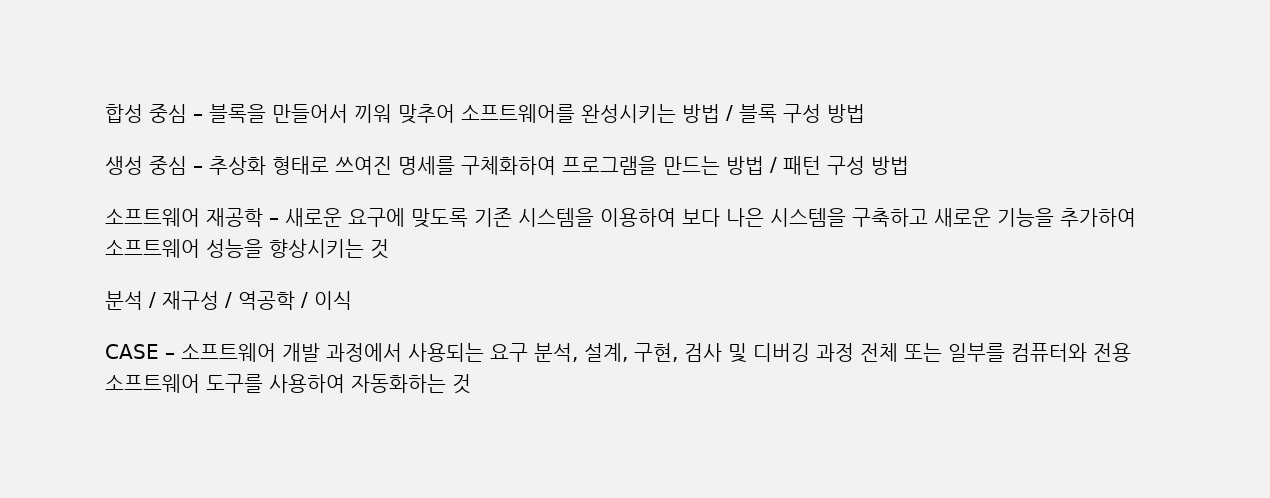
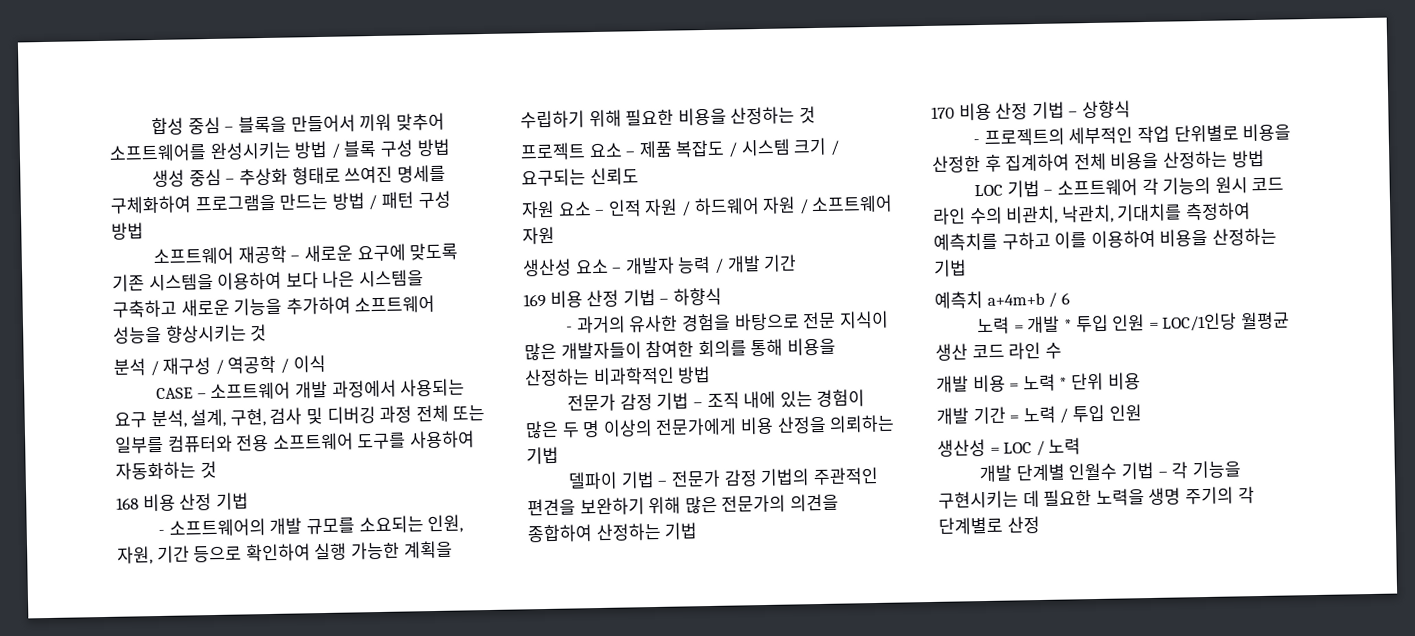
(471, 384) none -> [116,492,249,512] [158,514,464,537] [117,540,453,565] [520,106,816,129] [520,137,840,161] [521,167,639,187] [521,194,894,219] [522,226,555,245] [522,254,798,277] [523,287,722,308] [566,310,889,334] [524,337,836,361] [524,365,712,387] [567,389,866,412] [525,414,896,439] [526,446,559,465] [568,466,879,490] [527,493,839,517] [527,522,699,543] [931,100,1131,121] [973,123,1292,146] [932,149,1265,173] [974,176,1285,198] [933,202,1251,225] [933,227,1277,251] [933,259,967,277] [934,291,1070,309] [977,311,1290,335] [935,341,1062,361] [936,372,1141,393] [936,404,1142,425] [937,437,1082,457] [979,460,1241,483] [938,486,1255,509] [938,516,1040,535] // 168 비용 산정 기법 // - 소프트웨어의 개발 규모를 소요되는 인원, 자원, 기간 등으로 확인하여 실행 가능한 계획을 수립하기 위해 필요한 비용을 산정하는 것 // 프로젝트 요소 – 제품 복잡도 / 시스템 크기 / 요구되는 신뢰도 // 자원 요소 – 인적 자원 / 하드웨어 자원 / 소프트웨어 자원 // 생산성 요소 – 개발자 능력 / 개발 기간 // 169 비용 산정 기법 – 하향식 // - 과거의 유사한 경험을 바탕으로 전문 지식이 많은 개발자들이 참여한 회의를 통해 비용을 산정하는 비과학적인 방법 // 전문가 감정 기법 – 조직 내에 있는 경험이 많은 두 명 이상의 전문가에게 비용 산정을 의뢰하는 기법 // 델파이 기법 – 전문가 감정 기법의 주관적인 편견을 보완하기 위해 많은 전문가의 의견을 종합하여 산정하는 기법 // 170 비용 산정 기법 – 상향식 // - 프로젝트의 세부적인 작업 단위별로 비용을 산정한 후 집계하여 전체 비용을 산정하는 방법 // LOC 기법 – 소프트웨어 각 기능의 원시 코드 라인 수의 비관치, 낙관치, 기대치를 측정하여 예측치를 구하고 이를 이용하여 비용을 산정하는 기법 // 예측치 a+4m+b / 6 // 노력 = 개발 * 투입 인원 = LOC/1인당 월평균 생산 코드 라인 수 // 개발 비용 = 노력 * 단위 비용 // 개발 기간 = 노력 / 투입 인원 // 생산성 = LOC / 노력 // 개발 단계별 인월수 기법 – 각 기능을 구현시키는 데 필요한 노력을 생명 주기의 각 단계별로 산정

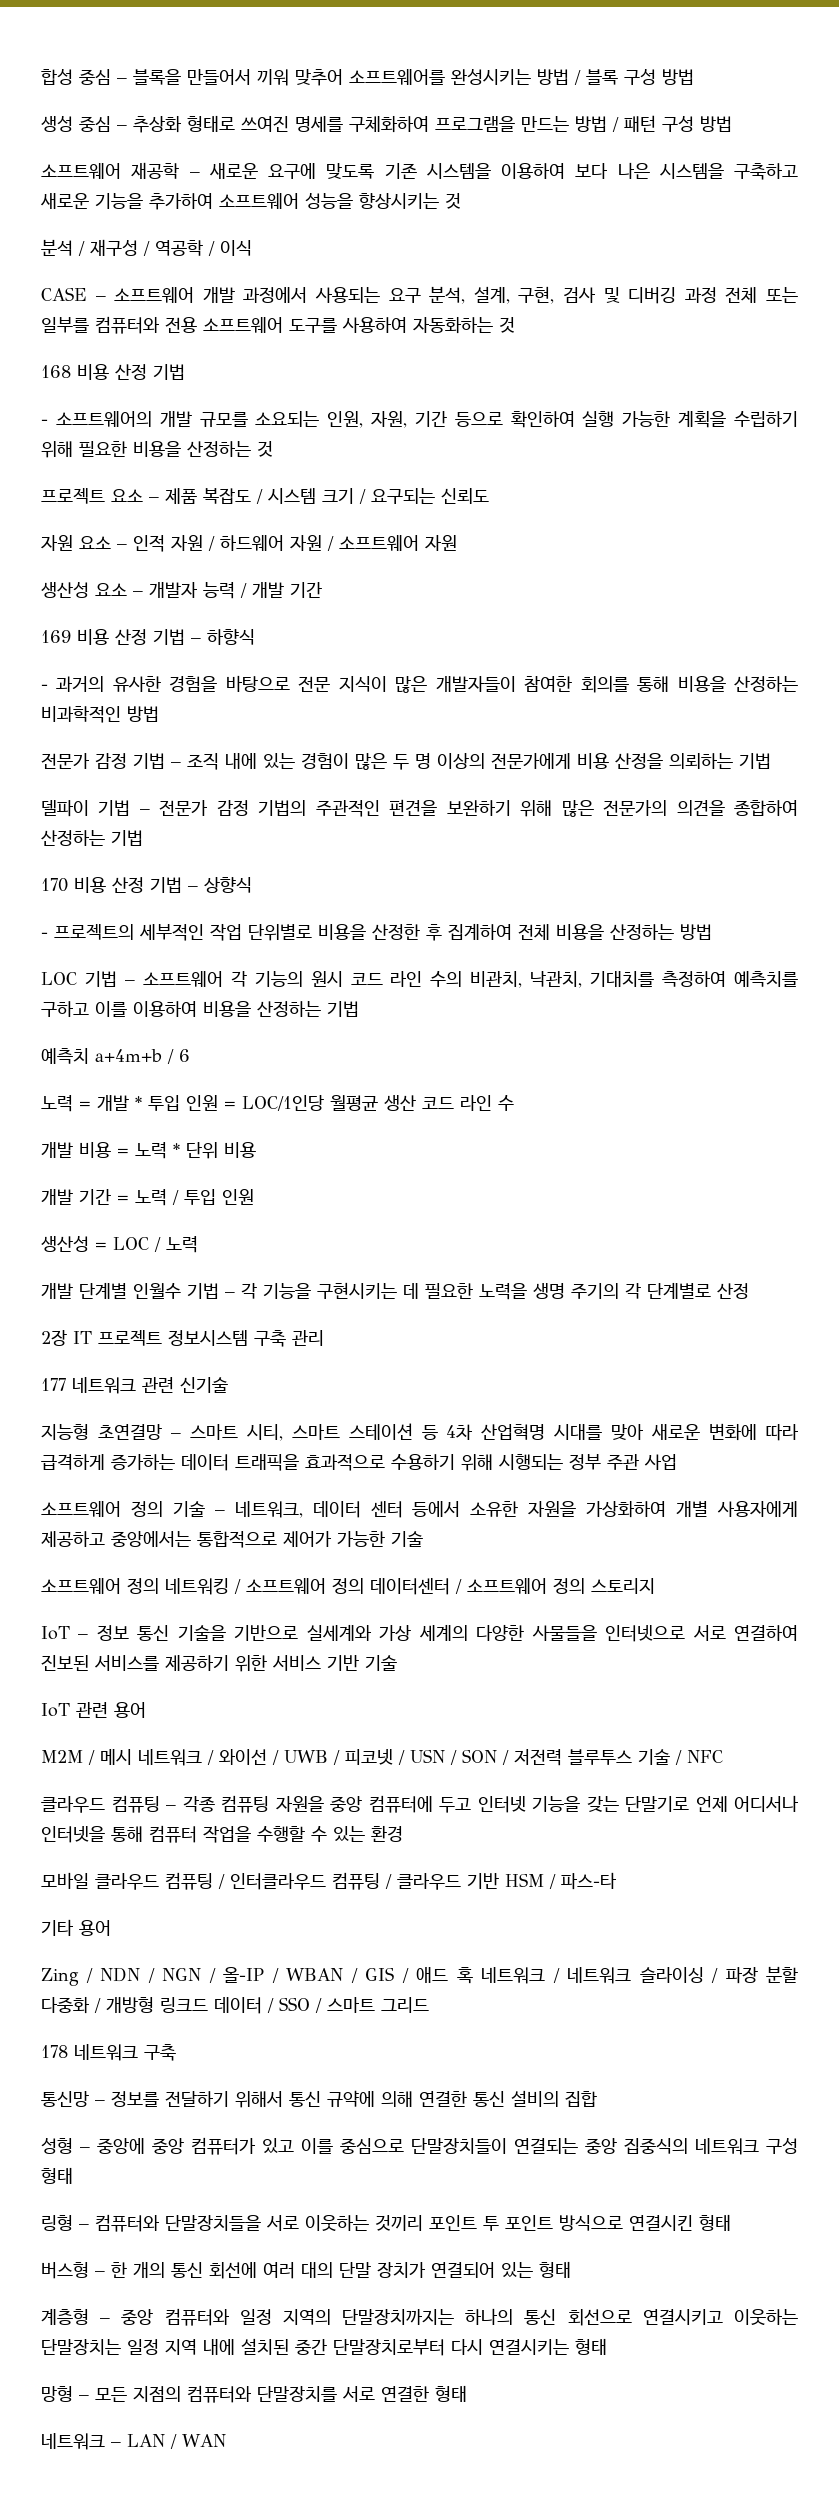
(1040, 525) none -> [41,1330,324,1347] [41,1377,228,1394] [41,1423,800,1441] [41,1454,677,1471] [41,1500,798,1518] [41,1531,423,1548] [41,1578,655,1595] [41,1624,798,1642] [41,1655,397,1672] [41,1702,146,1718] [41,1749,723,1766] [41,1795,799,1813] [41,1825,403,1843] [41,1872,617,1890] [41,1919,111,1936] [41,1966,798,1986] [41,1996,429,2014] [41,2044,176,2061] [41,2090,597,2108] [41,2137,798,2155] [41,2167,73,2184] [41,2214,731,2232] [41,2261,571,2279] [41,2308,798,2326] [41,2338,607,2356] [41,2385,467,2403] [41,2433,226,2450] // 2장 IT 프로젝트 정보시스템 구축 관리 // 177 네트워크 관련 신기술 // 지능형 초연결망 – 스마트 시티, 스마트 스테이션 등 4차 산업혁명 시대를 맞아 새로운 변화에 따라 급격하게 증가하는 데이터 트래픽을 효과적으로 수용하기 위해 시행되는 정부 주관 사업 // 소프트웨어 정의 기술 – 네트워크, 데이터 센터 등에서 소유한 자원을 가상화하여 개별 사용자에게 제공하고 중앙에서는 통합적으로 제어가 가능한 기술 // 소프트웨어 정의 네트워킹 / 소프트웨어 정의 데이터센터 / 소프트웨어 정의 스토리지 // IoT – 정보 통신 기술을 기반으로 실세계와 가상 세계의 다양한 사물들을 인터넷으로 서로 연결하여 진보된 서비스를 제공하기 위한 서비스 기반 기술 // IoT 관련 용어 // M2M / 메시 네트워크 / 와이선 / UWB / 피코넷 / USN / SON / 저전력 블루투스 기술 / NFC // 클라우드 컴퓨팅 – 각종 컴퓨팅 자원을 중앙 컴퓨터에 두고 인터넷 기능을 갖는 단말기로 언제 어디서나 인터넷을 통해 컴퓨터 작업을 수행할 수 있는 환경 // 모바일 클라우드 컴퓨팅 / 인터클라우드 컴퓨팅 / 클라우드 기반 HSM / 파스-타 // 기타 용어 // Zing / NDN / NGN / 올-IP / WBAN / GIS / 애드 혹 네트워크 / 네트워크 슬라이싱 / 파장 분할 다중화 / 개방형 링크드 데이터 / SSO / 스마트 그리드 // 178 네트워크 구축 // 통신망 – 정보를 전달하기 위해서 통신 규약에 의해 연결한 통신 설비의 집합 // 성형 – 중앙에 중앙 컴퓨터가 있고 이를 중심으로 단말장치들이 연결되는 중앙 집중식의 네트워크 구성 형태 // 링형 – 컴퓨터와 단말장치들을 서로 이웃하는 것끼리 포인트 투 포인트 방식으로 연결시킨 형태 // 버스형 – 한 개의 통신 회선에 여러 대의 단말 장치가 연결되어 있는 형태 // 계층형 – 중앙 컴퓨터와 일정 지역의 단말장치까지는 하나의 통신 회선으로 연결시키고 이웃하는 단말장치는 일정 지역 내에 설치된 중간 단말장치로부터 다시 연결시키는 형태 // 망형 – 모든 지점의 컴퓨터와 단말장치를 서로 연결한 형태 // 네트워크 – LAN / WAN

